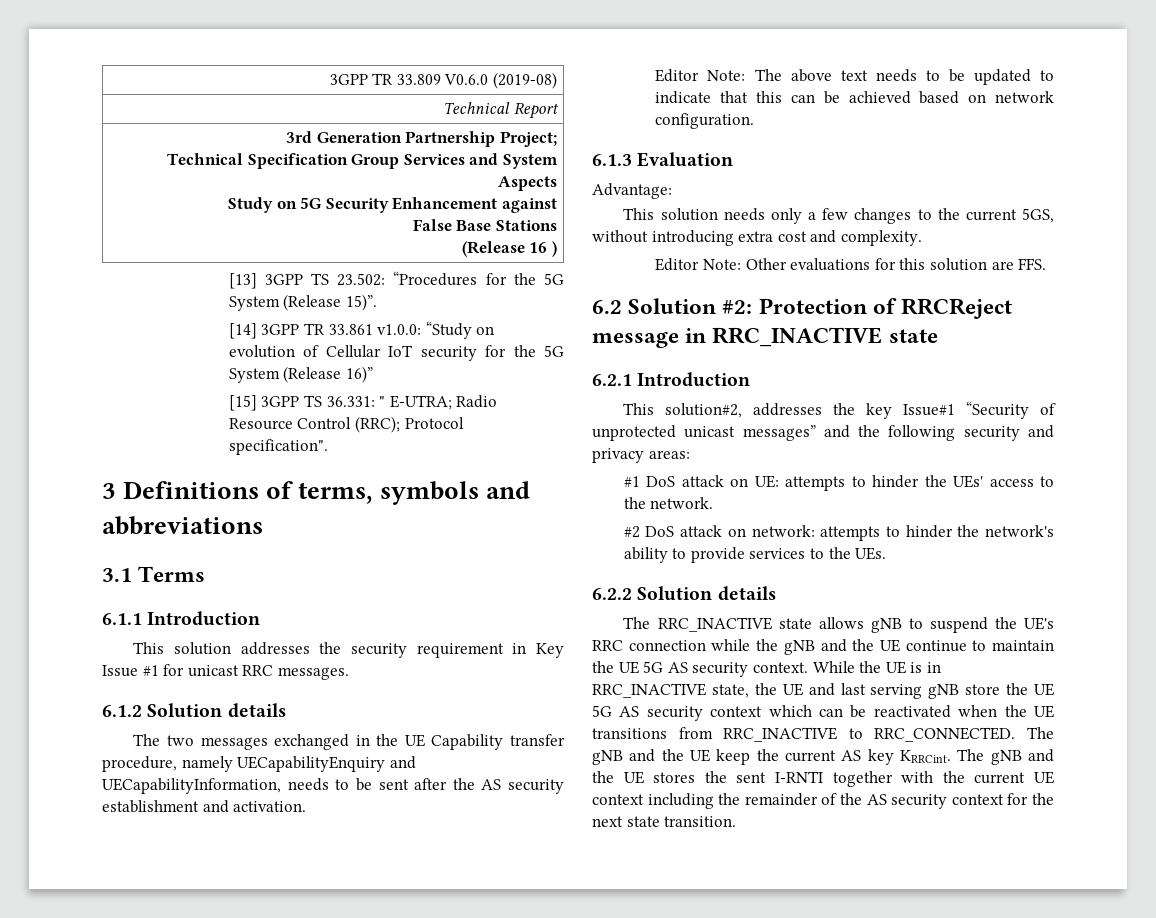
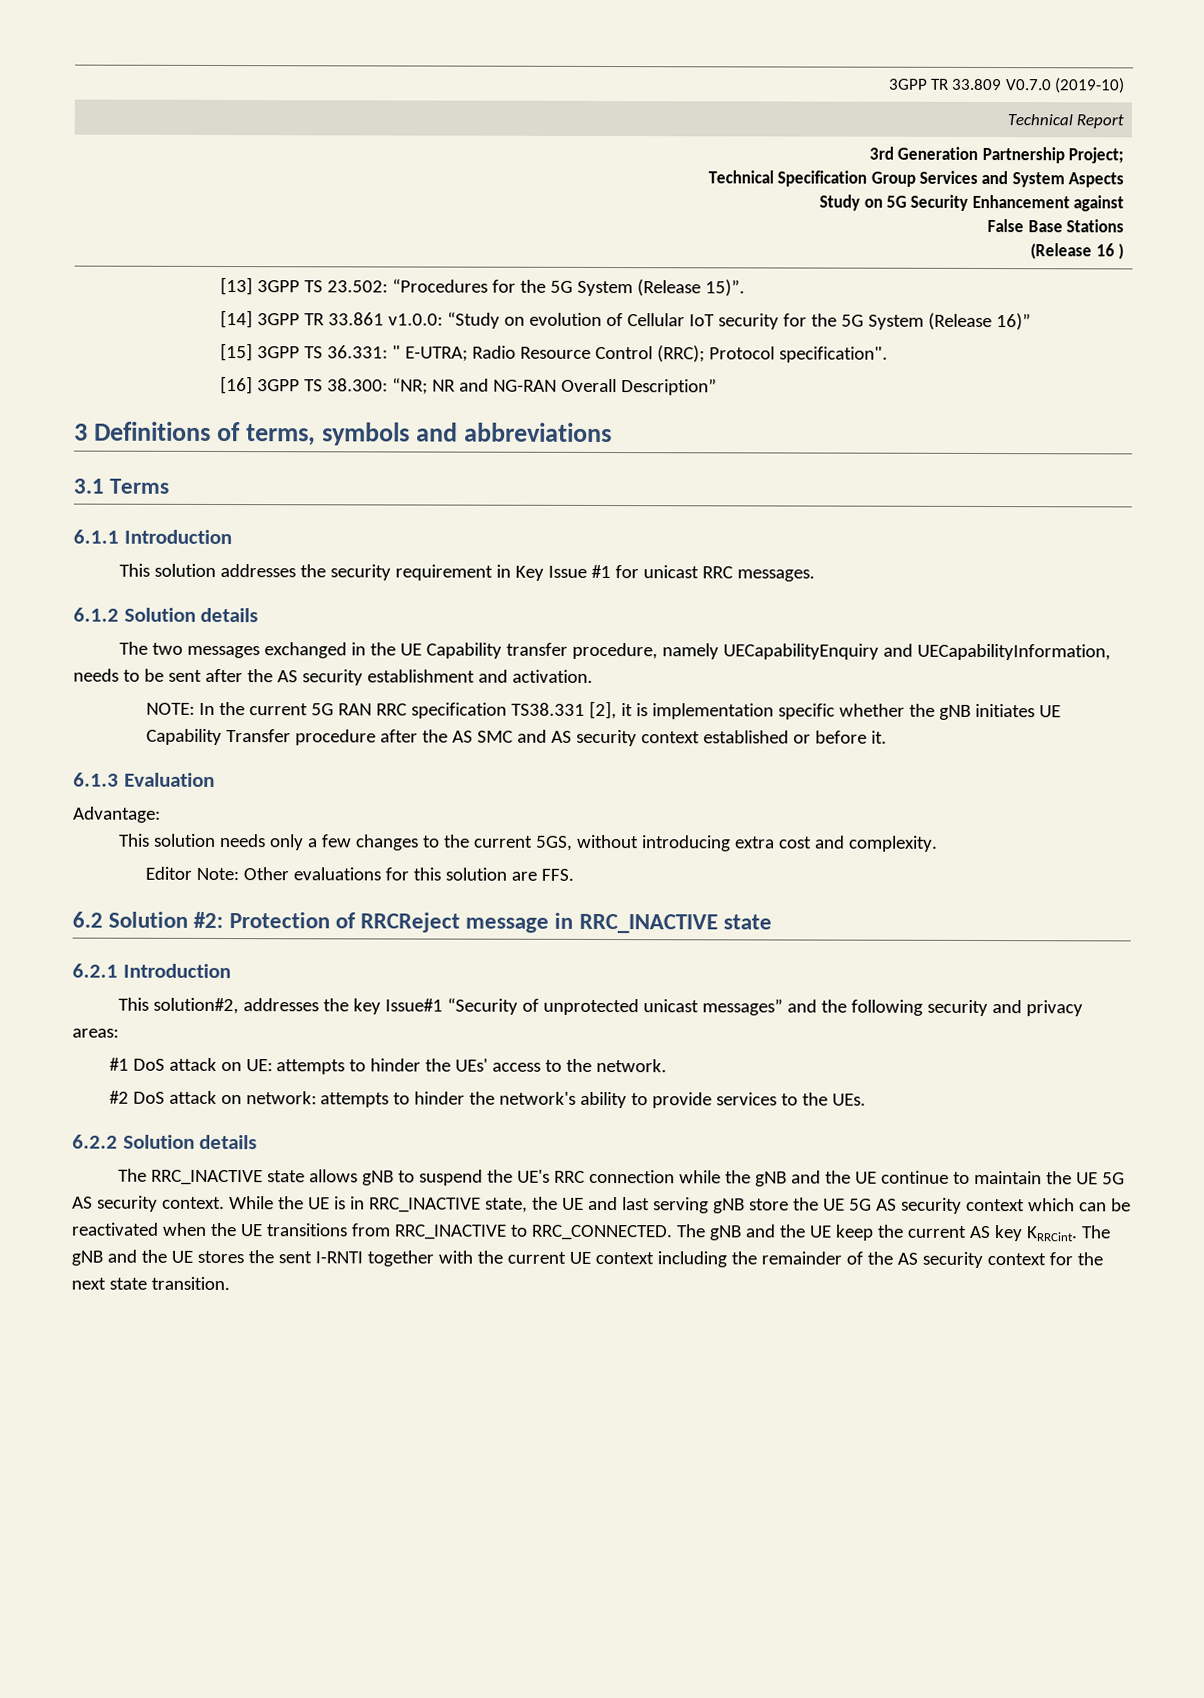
[444,72,557,89] V0.6.0 (2019-08) -> [1004,77,1126,94] V0.7.0 (2019-10)
(328, 447) none -> [220,375,718,396] // [16] 3GPP TS 38.300: “NR; NR and NG-RAN Overall Description”
[655,69,1054,85] [655,91,1054,104] [655,113,755,129] Editor Note: The above text needs to be updated to indicate that this can be achieved based on network configuration. -> [146,700,1061,720] [146,728,887,747] NOTE: In the current 5G RAN RRC specification TS38.331 [2], it is implementation specific whether the gNB initiates UE Capability Transfer procedure after the AS SMC and AS security context established or before it.

